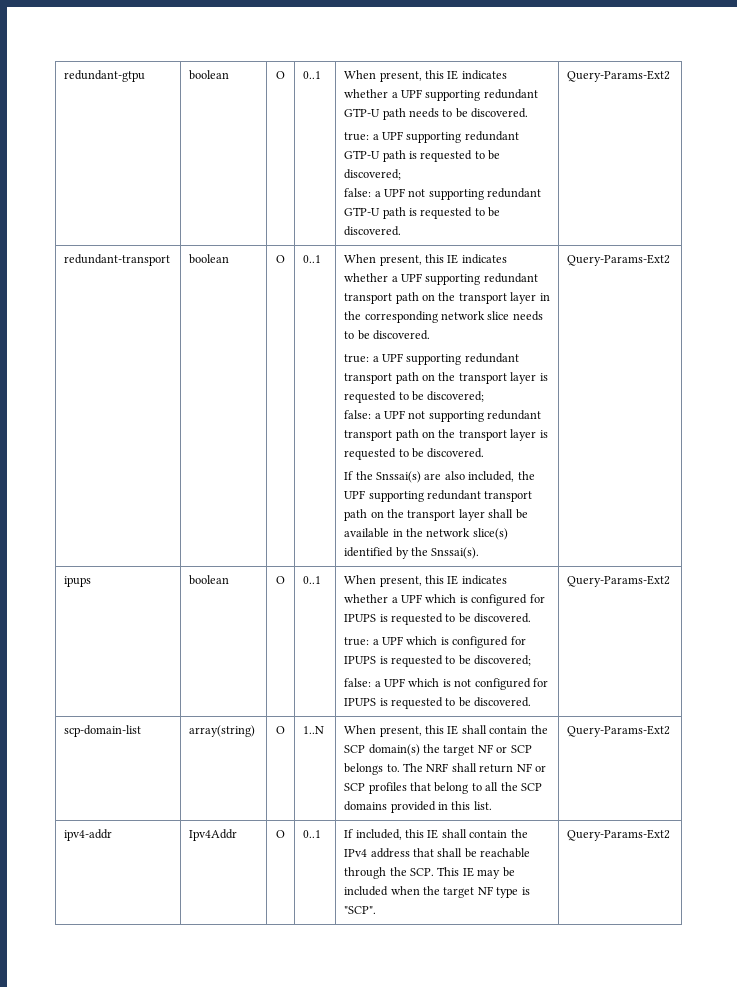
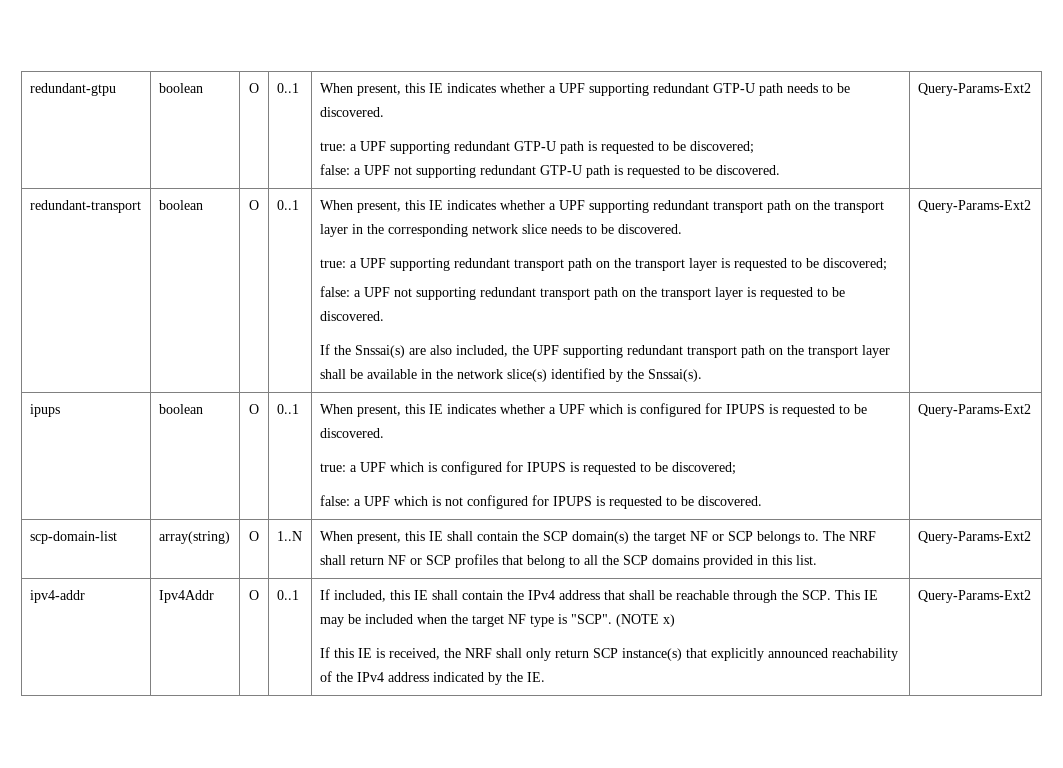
(377, 910) none -> [615,614,675,627] [319,647,898,661] [319,671,545,685] (NOTE x) // If this IE is received, the NRF shall only return SCP instance(s) that explicitly announced reachability of the IPv4 address indicated by the IE.

